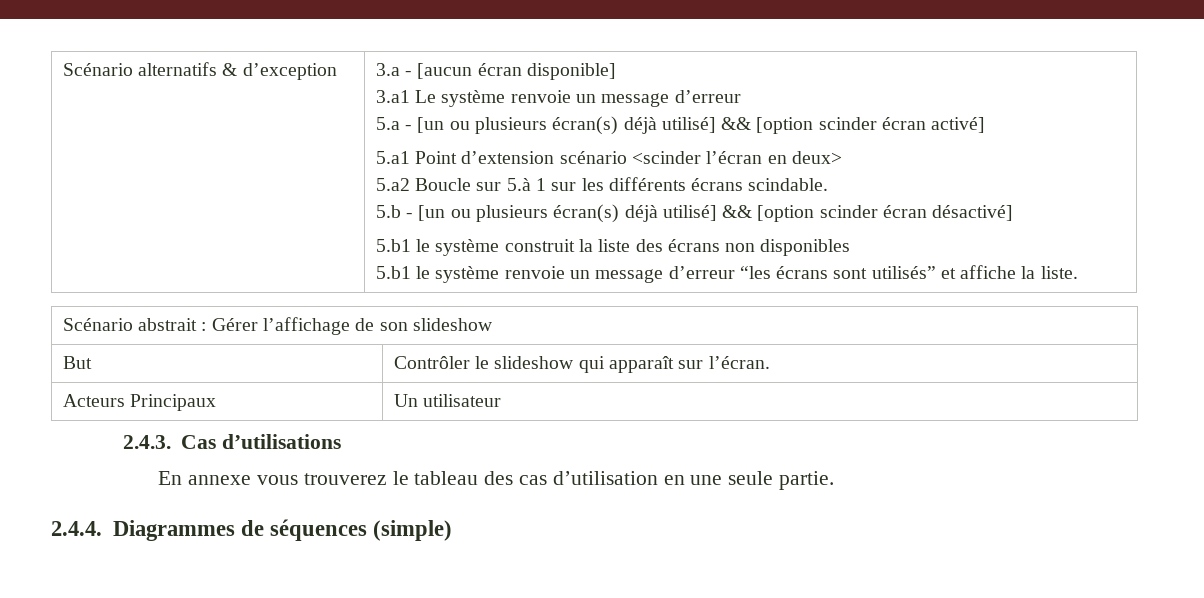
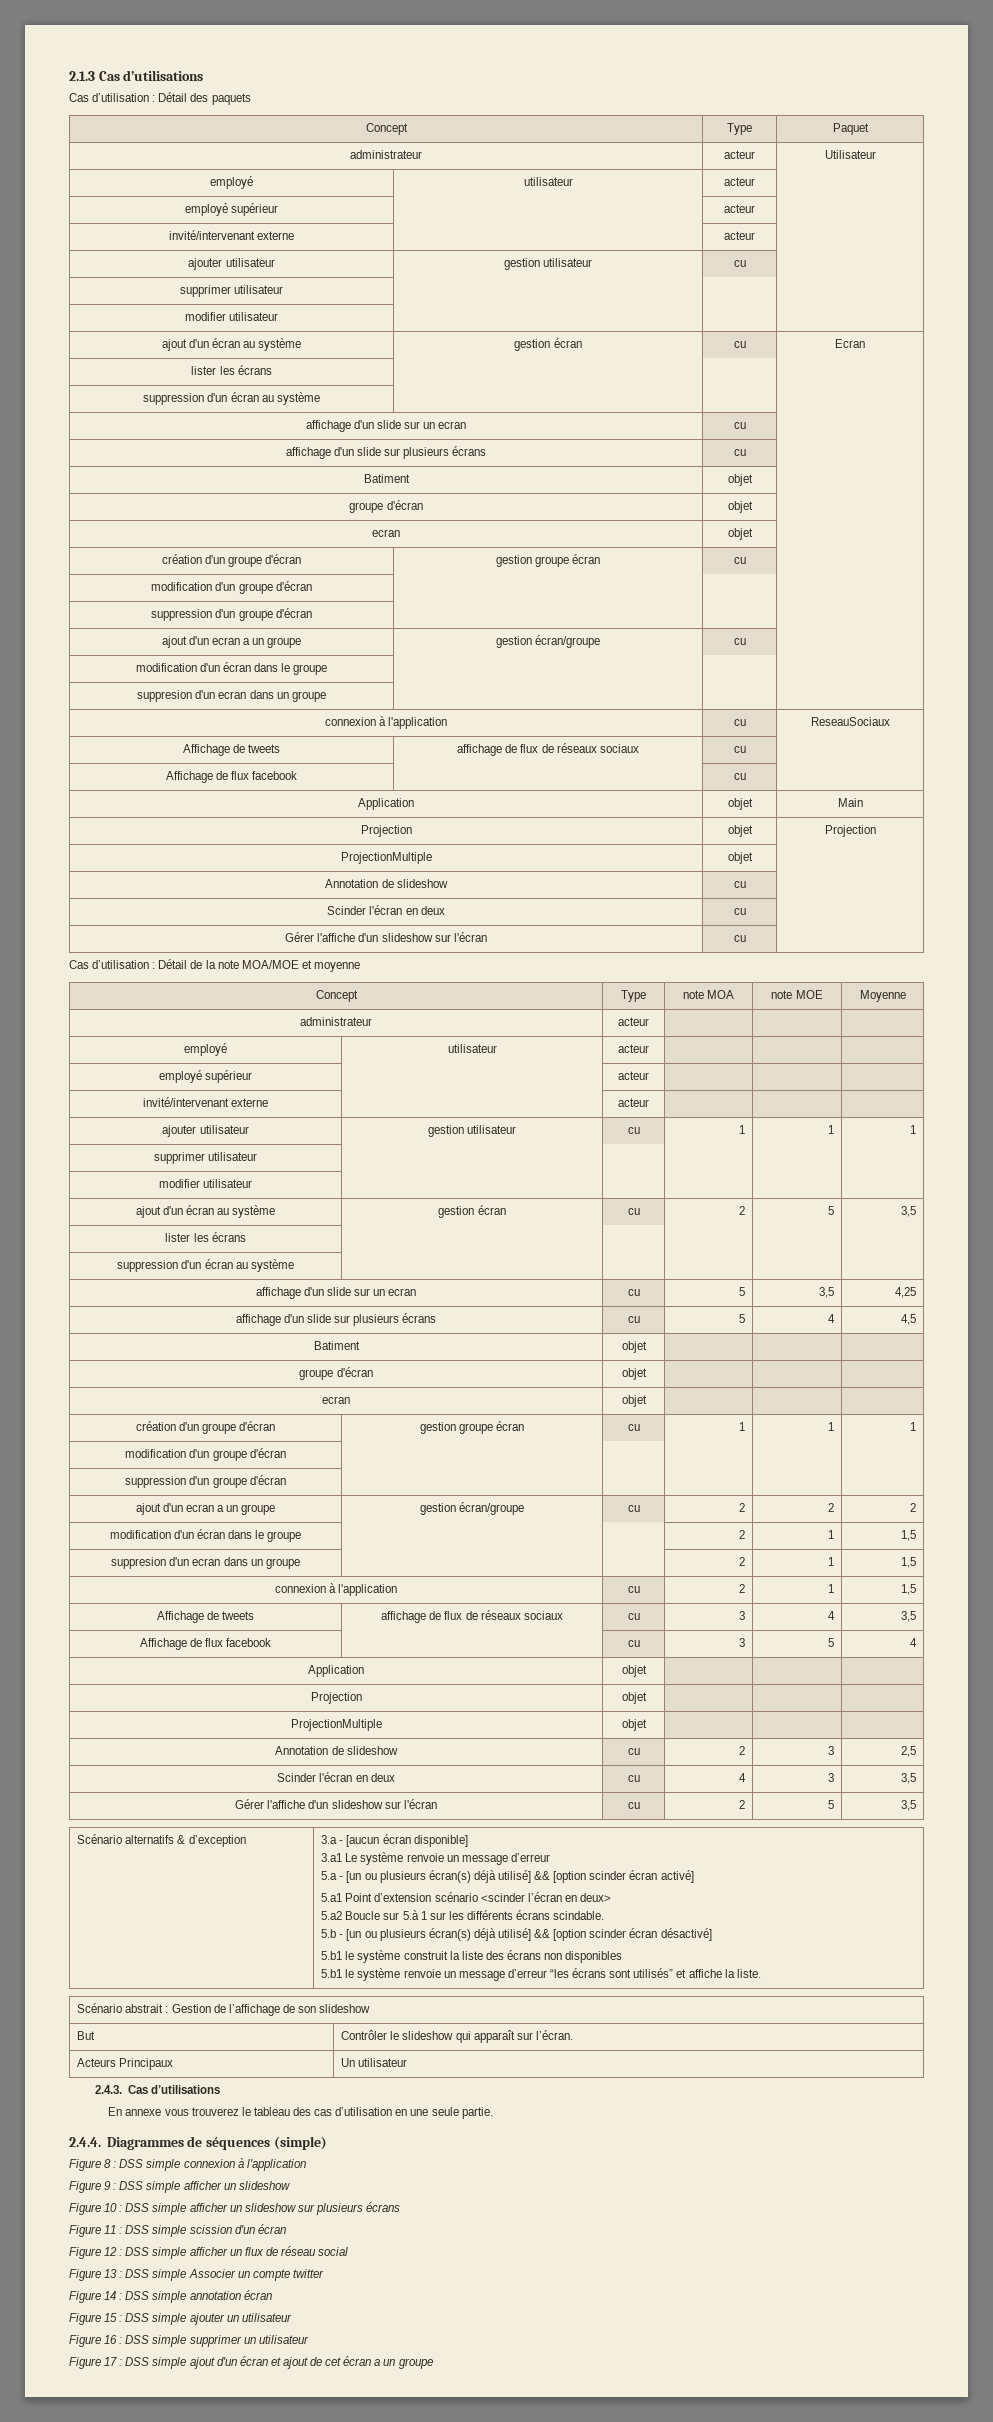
(62, 69) none -> [69,70,204,81] [69,92,251,105] [365,123,408,135] [727,123,752,135] [832,123,869,135] [350,150,422,159] [724,150,755,159] [824,150,876,159] [210,176,253,189] [523,177,573,186] [724,177,755,186] [184,203,279,216] [724,204,755,213] [168,230,295,240] [724,231,755,240] [188,258,275,270] [503,258,593,270] [733,260,746,267] [179,285,284,297] [184,312,279,321] [161,338,302,351] [514,338,582,351] [733,341,746,348] [835,339,865,348] [191,365,272,375] [143,392,320,405] [305,420,467,432] [733,422,746,429] [285,446,487,459] [733,449,746,456] [363,474,410,483] [727,474,753,486] [349,500,423,513] [727,501,753,513] [372,529,400,537] [727,528,753,540] [161,554,302,567] [495,554,601,567] [733,557,746,564] [151,581,312,594] [151,608,312,621] [161,636,302,648] [495,635,601,648] [733,638,746,645] [135,662,328,675] [137,690,326,702] [324,716,448,729] [733,719,746,726] [810,717,890,726] [182,744,281,756] [457,743,639,756] [733,746,746,753] [165,771,298,783] [733,773,746,780] [358,798,414,810] [727,798,753,810] [837,798,863,807] [360,825,412,837] [727,825,753,837] [824,825,876,837] [340,852,432,864] [727,852,753,864] [325,879,448,888] [733,881,746,888] [327,905,445,915] [733,908,746,915] [285,932,487,942] [733,935,746,942] [69,959,360,972] [315,990,358,1002] [621,990,646,1002] [682,990,735,999] [771,990,823,999] [859,990,906,1002] [300,1017,372,1026] [618,1017,649,1026] [184,1043,227,1056] [447,1044,497,1053] [618,1044,649,1053] [158,1070,253,1083] [618,1071,649,1080] [142,1097,269,1107] [618,1098,649,1107] [162,1125,249,1137] [427,1125,517,1137] [627,1127,640,1134] [738,1125,745,1134] [827,1125,834,1134] [909,1125,916,1134] [153,1152,258,1164] [158,1179,253,1188] [135,1205,276,1218] [438,1205,506,1218] [627,1208,640,1215] [738,1206,745,1215] [827,1206,834,1215] [900,1206,916,1217] [165,1232,246,1242] [117,1259,294,1272] [255,1287,417,1299] [627,1289,640,1296] [738,1287,745,1296] [818,1287,834,1298] [894,1287,916,1298] [235,1313,437,1326] [627,1316,640,1323] [738,1314,745,1323] [827,1314,835,1323] [900,1314,916,1325] [313,1341,360,1350] [621,1341,647,1353] [299,1367,373,1380] [621,1368,647,1380] [322,1396,350,1404] [621,1395,647,1407] [135,1421,276,1434] [419,1421,525,1434] [627,1424,640,1431] [738,1422,745,1431] [827,1422,834,1431] [909,1422,916,1431] [125,1448,286,1461] [125,1475,286,1488] [135,1503,276,1515] [419,1502,525,1515] [627,1505,640,1512] [738,1503,745,1512] [827,1503,834,1512] [909,1503,916,1512] [109,1529,302,1542] [738,1530,745,1539] [827,1530,834,1539] [900,1530,916,1541] [111,1557,300,1569] [738,1557,745,1566] [827,1557,834,1566] [900,1557,916,1568] [274,1583,398,1596] [627,1586,640,1593] [738,1584,745,1593] [827,1584,834,1593] [900,1584,916,1595] [156,1611,255,1623] [381,1610,563,1623] [627,1613,640,1620] [738,1611,745,1620] [827,1611,835,1620] [900,1611,916,1622] [139,1638,272,1650] [627,1640,640,1647] [738,1638,745,1647] [827,1638,834,1647] [909,1638,917,1647] [308,1665,364,1677] [621,1665,647,1677] [310,1692,362,1704] [621,1692,647,1704] [290,1719,382,1731] [621,1719,647,1731] [275,1746,398,1755] [627,1748,640,1755] [738,1746,745,1755] [827,1746,834,1755] [900,1746,916,1757] [277,1772,395,1782] [627,1775,640,1782] [738,1773,746,1782] [827,1773,834,1782] [900,1773,916,1784] [235,1799,437,1809] [627,1802,640,1809] [738,1800,745,1809] [827,1800,834,1809] [900,1800,916,1811] 2.1.3 Cas d’utilisations // Cas d’utilisation : Détail des paquets // Concept | Type | Paquet // administrateur | acteur | Utilisateur // employé | utilisateur | acteur | // employé supérieur | | acteur | // invité/intervenant externe | | acteur | // ajouter utilisateur | gestion utilisateur | cu | // supprimer utilisateur | | | // modifier utilisateur | | | // ajout d'un écran au système | gestion écran | cu | Ecran // lister les écrans | | | // suppression d'un écran au système | | | // affichage d'un slide sur un ecran | cu | // affichage d'un slide sur plusieurs écrans | cu | // Batiment | objet | // groupe d'écran | objet | // ecran | objet | // création d'un groupe d'écran | gestion groupe écran | cu | // modification d'un groupe d'écran | | | // suppression d'un groupe d'écran | | | // ajout d'un ecran a un groupe | gestion écran/groupe | cu | // modification d'un écran dans le groupe | | | // suppresion d'un ecran dans un groupe | | | // connexion à l'application | cu | ReseauSociaux // Affichage de tweets | affichage de flux de réseaux sociaux | cu | // Affichage de flux facebook | | cu | // Application | objet | Main // Projection | objet | Projection // ProjectionMultiple | objet | // Annotation de slideshow | cu | // Scinder l'écran en deux | cu | // Gérer l'affiche d'un slideshow sur l'écran | cu | // Cas d’utilisation : Détail de la note MOA/MOE et moyenne // Concept | Type | note MOA | note MOE | Moyenne // administrateur | acteur | | | // employé | utilisateur | acteur | | | // employé supérieur | | acteur | | | // invité/intervenant externe | | acteur | | | // ajouter utilisateur | gestion utilisateur | cu | 1 | 1 | 1 // supprimer utilisateur | | | | | // modifier utilisateur | | | | | // ajout d'un écran au système | gestion écran | cu | 2 | 5 | 3,5 // lister les écrans | | | | | // suppression d'un écran au système | | | | | // affichage d'un slide sur un ecran | cu | 5 | 3,5 | 4,25 // affichage d'un slide sur plusieurs écrans | cu | 5 | 4 | 4,5 // Batiment | objet | | | // groupe d'écran | objet | | | // ecran | objet | | | // création d'un groupe d'écran | gestion groupe écran | cu | 1 | 1 | 1 // modification d'un groupe d'écran | | | | | // suppression d'un groupe d'écran | | | | | // ajout d'un ecran a un groupe | gestion écran/groupe | cu | 2 | 2 | 2 // modification d'un écran dans le groupe | | | 2 | 1 | 1,5 // suppresion d'un ecran dans un groupe | | | 2 | 1 | 1,5 // connexion à l'application | cu | 2 | 1 | 1,5 // Affichage de tweets | affichage de flux de réseaux sociaux | cu | 3 | 4 | 3,5 // Affichage de flux facebook | | cu | 3 | 5 | 4 // Application | objet | | | // Projection | objet | | | // ProjectionMultiple | objet | | | // Annotation de slideshow | cu | 2 | 3 | 2,5 // Scinder l'écran en deux | cu | 4 | 3 | 3,5 // Gérer l'affiche d'un slideshow sur l'écran | cu | 2 | 5 | 3,5 //
[211,318,258,331] Gérer -> [171,2004,226,2013] Gestion de
(452, 530) none -> [69,2158,306,2171] [69,2181,290,2193] [69,2202,401,2215] [69,2224,286,2237] [69,2246,349,2259] [69,2269,324,2281] [69,2290,272,2303] [69,2313,292,2325] [69,2335,309,2347] [69,2356,433,2369] // Figure 8 : DSS simple connexion à l'application // Figure 9 : DSS simple afficher un slideshow // Figure 10 : DSS simple afficher un slideshow sur plusieurs écrans // Figure 11 : DSS simple scission d'un écran // Figure 12 : DSS simple afficher un flux de réseau social // Figure 13 : DSS simple Associer un compte twitter // Figure 14 : DSS simple annotation écran // Figure 15 : DSS simple ajouter un utilisateur // Figure 16 : DSS simple supprimer un utilisateur // Figure 17 : DSS simple ajout d'un écran et ajout de cet écran a un groupe

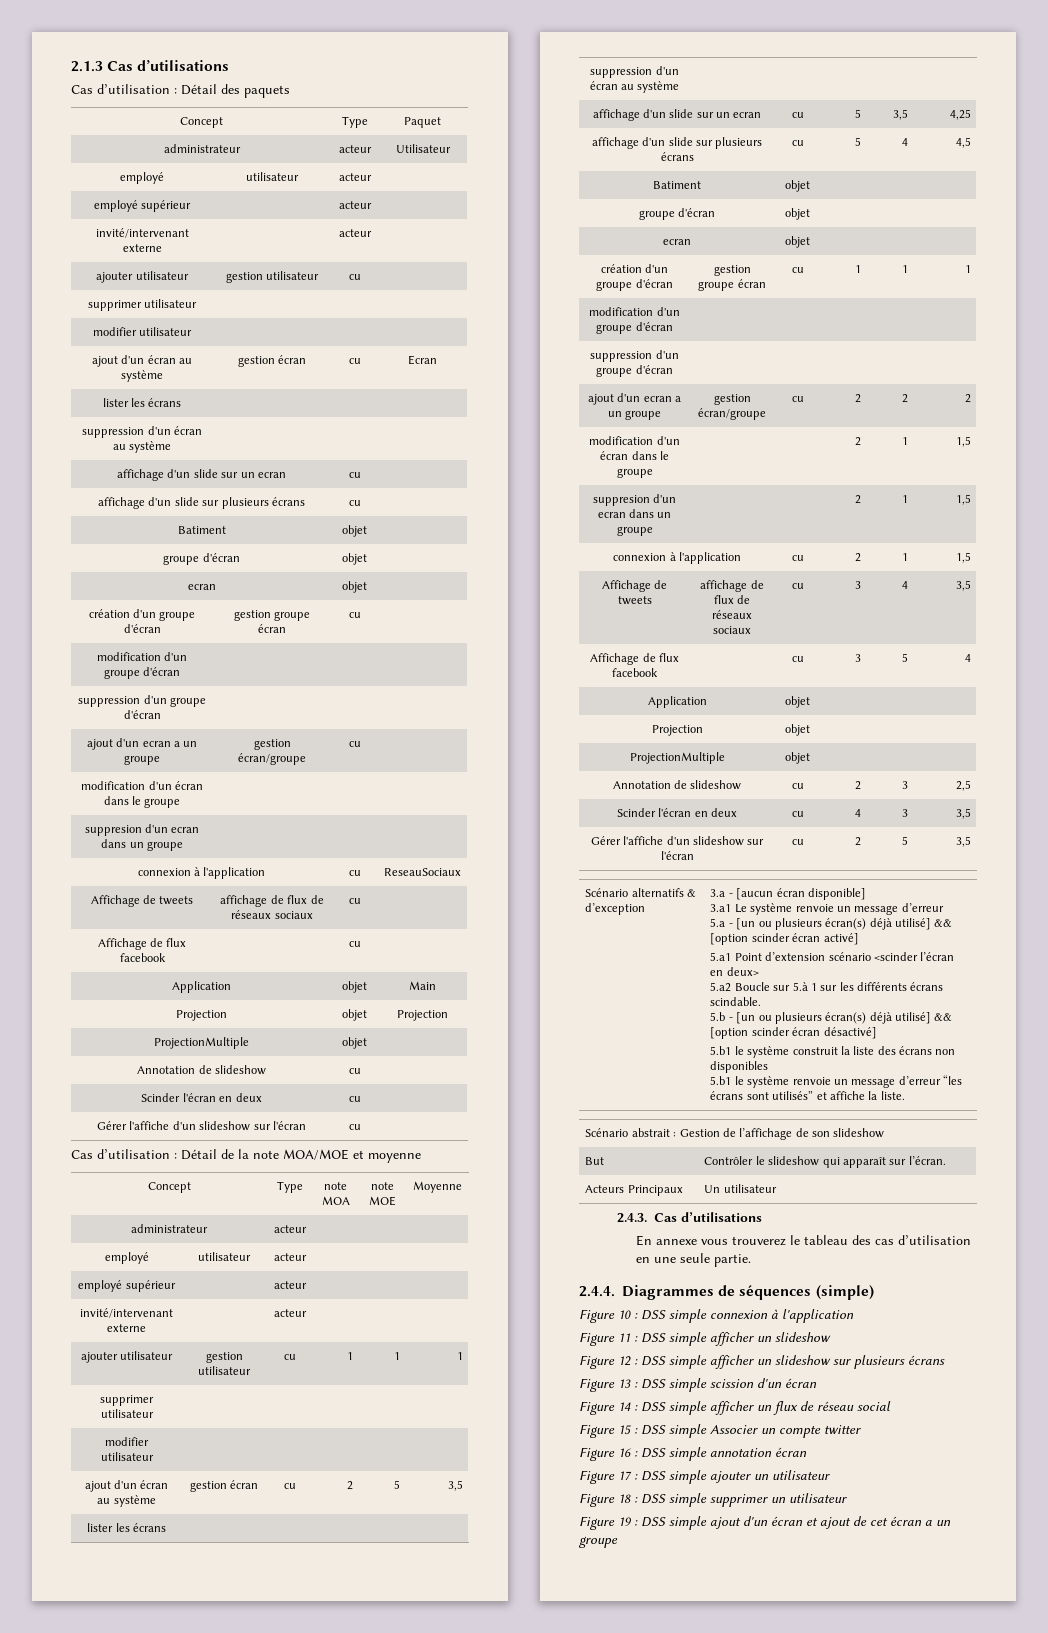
[104,2159,112,2168] 8 -> [618,1310,631,1319] 10
[104,2181,112,2190] 9 -> [618,1333,631,1342] 11
[104,2203,118,2212] 10 -> [618,1356,631,1366] 12
[104,2225,117,2234] 11 -> [618,1379,631,1388] 13
[104,2247,118,2256] 12 -> [618,1402,631,1411] 14
[104,2269,118,2278] 13 -> [618,1425,631,1435] 15
[104,2291,117,2300] 14 -> [618,1448,631,1457] 16
[104,2313,118,2322] 15 -> [618,1471,632,1480] 17
[104,2335,118,2344] 16 -> [618,1494,631,1503] 18
[104,2357,118,2366] 17 -> [618,1517,631,1526] 19

